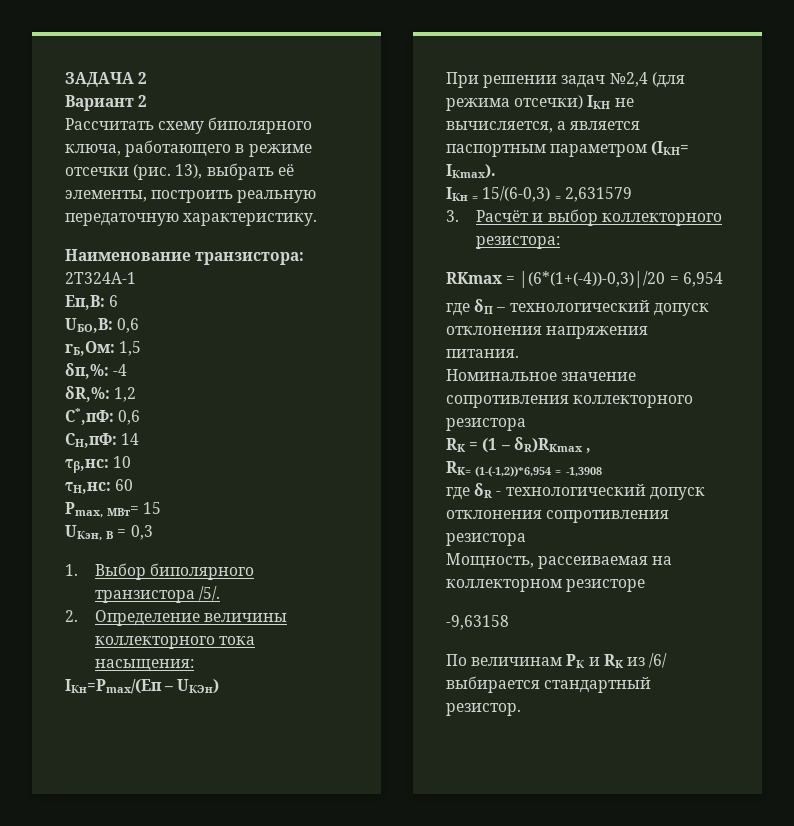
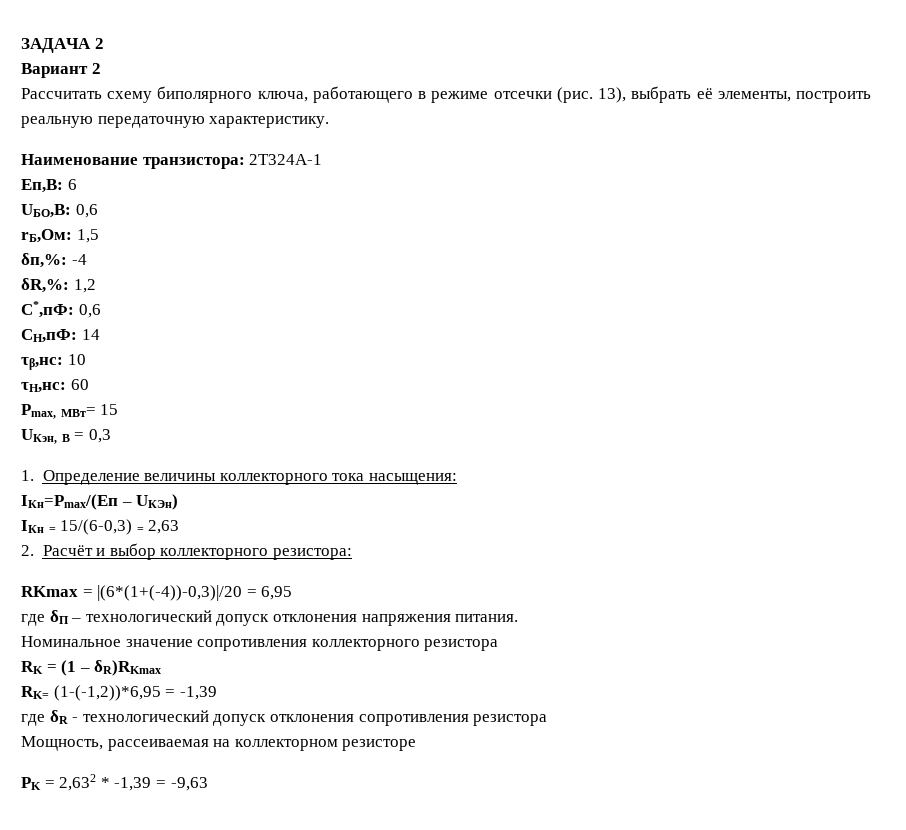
[95,563,255,580] [95,586,221,603] [65,610,78,622] Выбор биполярного транзистора /5/. // 2. -> (34, 475) none
[446,72,685,88] [446,95,634,111] [446,121,641,133] [446,141,690,157] [446,164,496,179] // При решении задач №2,4 (для режима отсечки) IКН не вычисляется, а является паспортным параметром (IКН= IКmax). -> (179, 502) none
[564,187,632,202] [446,210,459,222] 2,631579 // 3. -> [148,520,180,534] [21,545,34,556] 2,63 // 2.
[682,272,723,287] 6,954 -> [261,586,293,600] 6,95
[585,448,591,453] , -> (162, 668) none
[475,466,602,477] (1-(-1,2))*6,954 = -1,3908 -> [53,685,217,701] (1-(-1,2))*6,95 = -1,39
[446,615,509,630] [446,653,668,668] [446,676,652,693] [446,703,521,716] -9,63158 // По величинам РК и RK из /6/ выбирается стандартный резистор. -> [21,774,208,791] PK = 2,632 * -1,39 = -9,63

